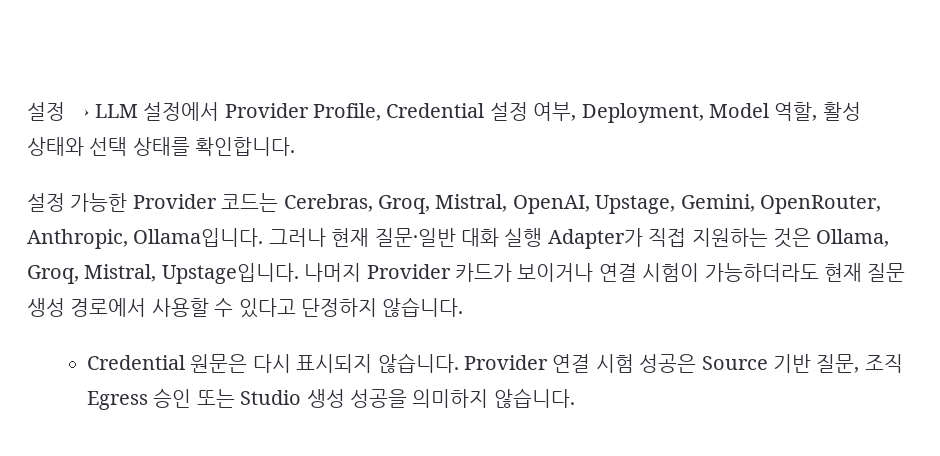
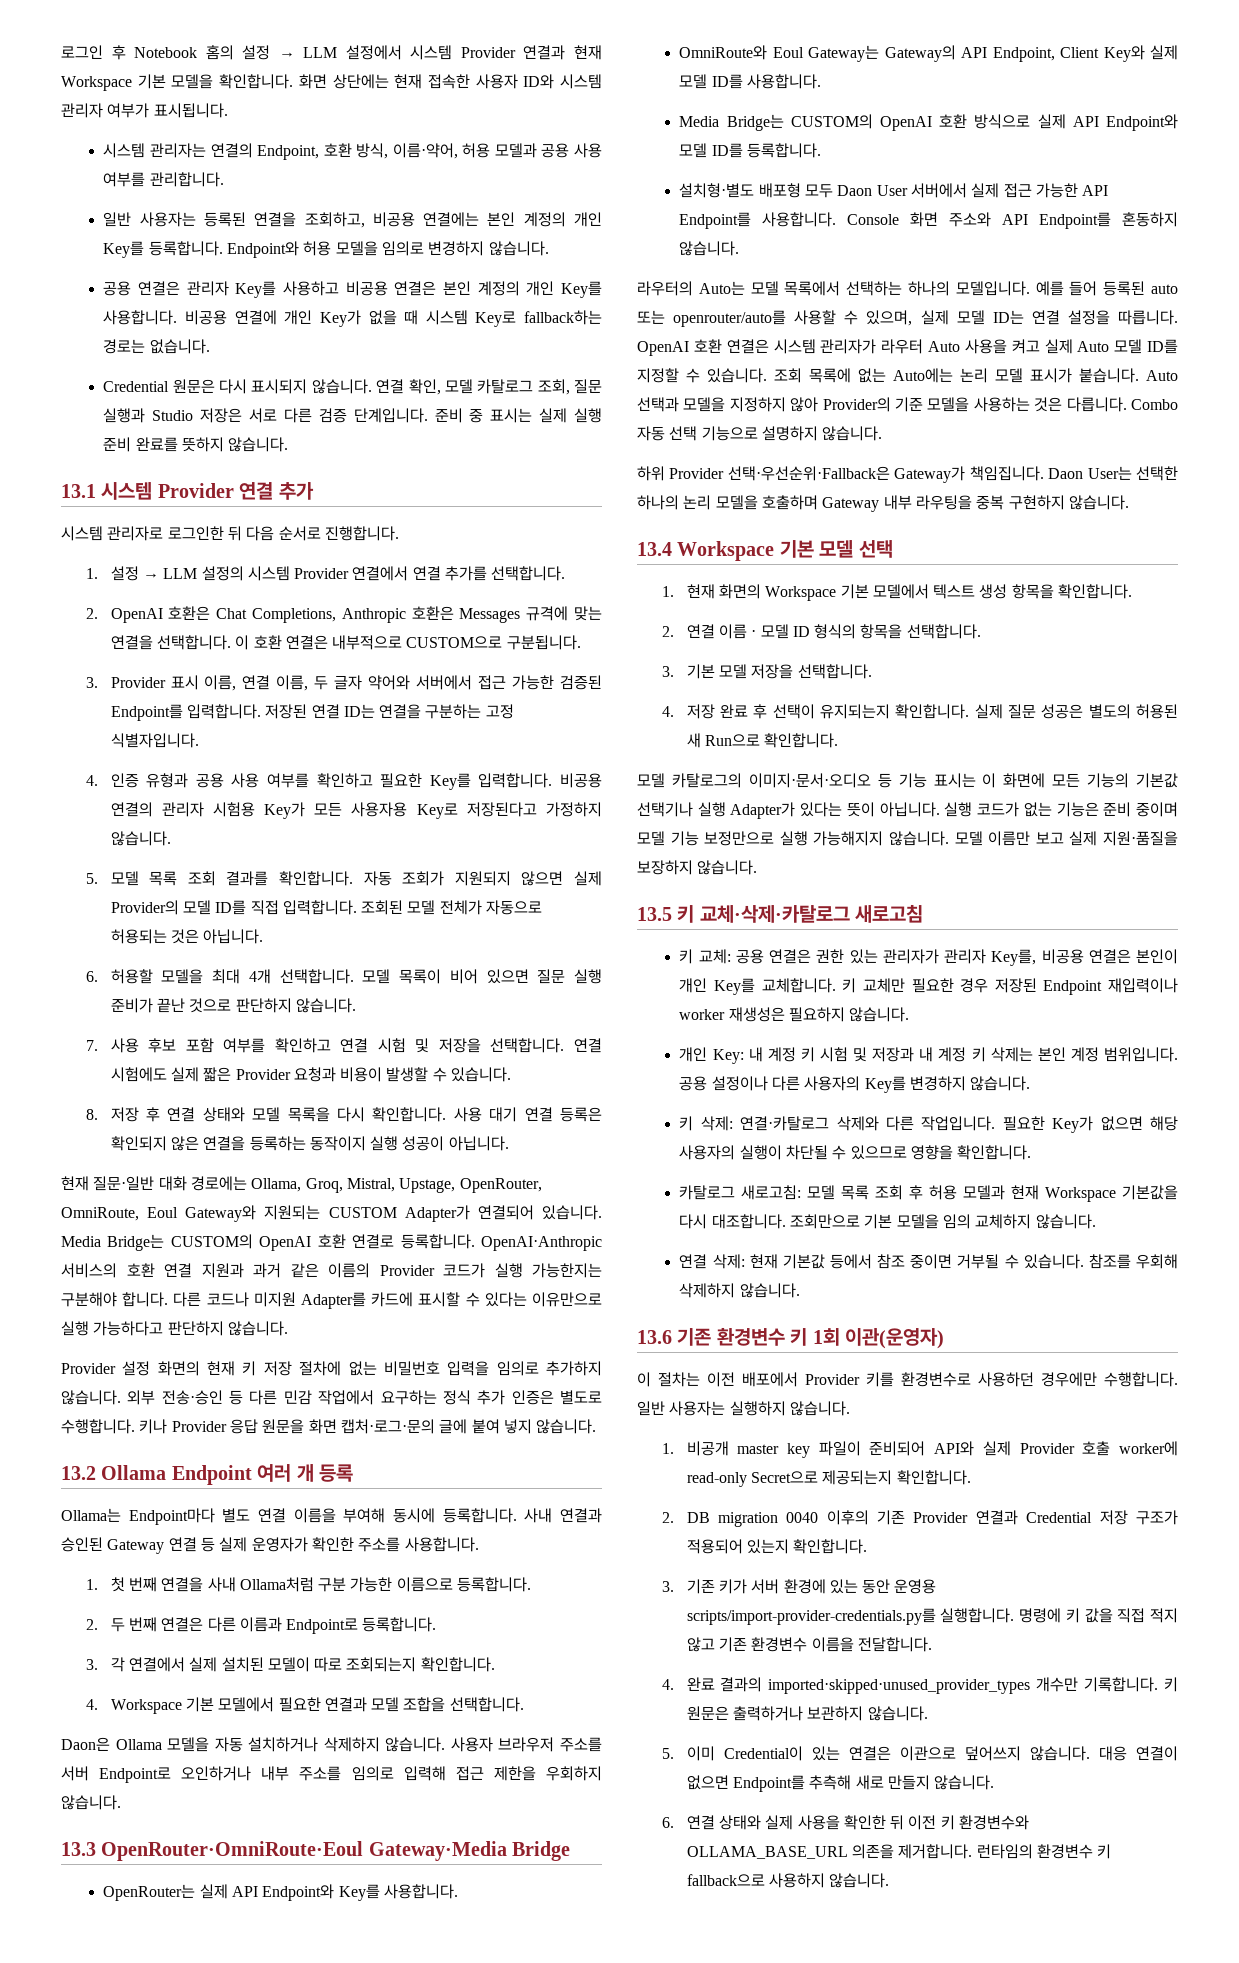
[27,102,861,123] [27,137,296,156] [27,193,881,214] [27,228,890,249] [27,263,906,284] [27,297,464,318] 설정 → LLM 설정에서 Provider Profile, Credential 설정 여부, Deployment, Model 역할, 활성 상태와 선택 상태를 확인합니다. // 설정 가능한 Provider 코드는 Cerebras, Groq, Mistral, OpenAI, Upstage, Gemini, OpenRouter, Anthropic, Ollama입니다. 그러나 현재 질문·일반 대화 실행 Adapter가 직접 지원하는 것은 Ollama, Groq, Mistral, Upstage입니다. 나머지 Provider 카드가 보이거나 연결 시험이 가능하더라도 현재 질문 생성 경로에서 사용할 수 있다고 단정하지 않습니다. -> [61,45,603,60] [61,74,602,91] [61,103,228,118] [103,143,603,160] [103,172,224,187] [103,212,602,228] [103,241,549,258] [103,281,602,298] [103,310,603,327] [103,339,210,354] 로그인 후 Notebook 홈의 설정 → LLM 설정에서 시스템 Provider 연결과 현재 Workspace 기본 모델을 확인합니다. 화면 상단에는 현재 접속한 사용자 ID와 시스템 관리자 여부가 표시됩니다. // 시스템 관리자는 연결의 Endpoint, 호환 방식, 이름·약어, 허용 모델과 공용 사용 여부를 관리합니다. // 일반 사용자는 등록된 연결을 조회하고, 비공용 연결에는 본인 계정의 개인 Key를 등록합니다. Endpoint와 허용 모델을 임의로 변경하지 않습니다. // 공용 연결은 관리자 Key를 사용하고 비공용 연결은 본인 계정의 개인 Key를 사용합니다. 비공용 연결에 개인 Key가 없을 때 시스템 Key로 fallback하는 경로는 없습니다.
[463,354,903,373] [86,388,489,410] Provider 연결 시험 성공은 Source 기반 질문, 조직 Egress 승인 또는 Studio 생성 성공을 의미하지 -> [376,379,603,395] [103,408,602,423] [103,437,289,452] [61,482,314,500] [61,526,399,541] [85,566,566,581] [85,606,602,623] [110,635,581,650] [85,675,602,691] [110,704,514,721] [110,733,199,748] [85,773,603,790] [110,802,602,819] [110,831,171,846] [85,871,603,886] [110,900,543,915] [110,929,264,944] [85,969,603,984] [110,998,356,1013] [85,1038,602,1053] [110,1067,512,1082] [85,1107,602,1122] [110,1136,509,1151] [61,1176,542,1193] [61,1205,603,1222] [61,1234,602,1251] [61,1263,602,1278] [61,1292,602,1309] [61,1321,288,1336] [61,1361,603,1376] [61,1390,602,1405] [61,1419,597,1434] [61,1464,353,1485] [61,1508,602,1525] [61,1537,479,1554] [85,1577,532,1592] [85,1617,437,1634] [85,1657,495,1672] [85,1697,524,1714] [61,1737,602,1752] [61,1766,602,1783] [61,1795,121,1810] [61,1841,571,1861] [103,1884,458,1901] [679,45,1178,62] [679,74,822,89] [679,114,1178,131] [679,143,822,158] [679,183,1109,198] [679,212,1178,229] [679,241,740,256] [637,281,1178,296] [637,310,1178,327] [637,339,1178,356] [637,368,1178,383] [637,397,1178,412] [637,426,883,441] [637,466,1178,483] [637,495,1129,512] [637,540,893,561] [661,584,1133,601] [661,624,981,639] [661,664,872,679] [661,704,1178,719] [686,733,839,748] [637,773,1178,788] [637,802,1178,819] [637,831,1178,846] [637,860,758,875] [637,904,924,923] [679,949,1178,966] [679,978,1178,995] [679,1007,910,1022] [679,1047,1178,1064] [679,1076,1031,1093] [679,1116,1178,1133] [679,1145,1032,1160] [679,1185,1178,1202] [679,1214,1096,1229] [679,1254,1179,1269] [679,1283,800,1298] [637,1327,944,1349] [637,1372,1178,1387] [637,1401,850,1416] [661,1441,1178,1458] [686,1470,971,1487] [661,1510,1178,1527] [686,1539,868,1554] [661,1579,937,1594] [686,1608,1178,1625] [686,1637,932,1652] [661,1677,1178,1694] [686,1706,928,1721] [661,1746,1178,1761] [686,1775,995,1792] [661,1815,1030,1830] [686,1844,1112,1859] [686,1873,825,1888] 연결 확인, 모델 카탈로그 조회, 질문 실행과 Studio 저장은 서로 다른 검증 단계입니다. 준비 중 표시는 실제 실행 준비 완료를 뜻하지 않습니다. // 13.1 시스템 Provider 연결 추가 // 시스템 관리자로 로그인한 뒤 다음 순서로 진행합니다. // 1. 설정 → LLM 설정의 시스템 Provider 연결에서 연결 추가를 선택합니다. // 2. OpenAI 호환은 Chat Completions, Anthropic 호환은 Messages 규격에 맞는 연결을 선택합니다. 이 호환 연결은 내부적으로 CUSTOM으로 구분됩니다. // 3. Provider 표시 이름, 연결 이름, 두 글자 약어와 서버에서 접근 가능한 검증된 Endpoint를 입력합니다. 저장된 연결 ID는 연결을 구분하는 고정 식별자입니다. // 4. 인증 유형과 공용 사용 여부를 확인하고 필요한 Key를 입력합니다. 비공용 연결의 관리자 시험용 Key가 모든 사용자용 Key로 저장된다고 가정하지 않습니다. // 5. 모델 목록 조회 결과를 확인합니다. 자동 조회가 지원되지 않으면 실제 Provider의 모델 ID를 직접 입력합니다. 조회된 모델 전체가 자동으로 허용되는 것은 아닙니다. // 6. 허용할 모델을 최대 4개 선택합니다. 모델 목록이 비어 있으면 질문 실행 준비가 끝난 것으로 판단하지 않습니다. // 7. 사용 후보 포함 여부를 확인하고 연결 시험 및 저장을 선택합니다. 연결 시험에도 실제 짧은 Provider 요청과 비용이 발생할 수 있습니다. // 8. 저장 후 연결 상태와 모델 목록을 다시 확인합니다. 사용 대기 연결 등록은 확인되지 않은 연결을 등록하는 동작이지 실행 성공이 아닙니다. // 현재 질문·일반 대화 경로에는 Ollama, Groq, Mistral, Upstage, OpenRouter, OmniRoute, Eoul Gateway와 지원되는 CUSTOM Adapter가 연결되어 있습니다. Media Bridge는 CUSTOM의 OpenAI 호환 연결로 등록합니다. OpenAI·Anthropic 서비스의 호환 연결 지원과 과거 같은 이름의 Provider 코드가 실행 가능한지는 구분해야 합니다. 다른 코드나 미지원 Adapter를 카드에 표시할 수 있다는 이유만으로 실행 가능하다고 판단하지 않습니다. // Provider 설정 화면의 현재 키 저장 절차에 없는 비밀번호 입력을 임의로 추가하지 않습니다. 외부 전송·승인 등 다른 민감 작업에서 요구하는 정식 추가 인증은 별도로 수행합니다. 키나 Provider 응답 원문을 화면 캡처·로그·문의 글에 붙여 넣지 않습니다. // 13.2 Ollama Endpoint 여러 개 등록 // Ollama는 Endpoint마다 별도 연결 이름을 부여해 동시에 등록합니다. 사내 연결과 승인된 Gateway 연결 등 실제 운영자가 확인한 주소를 사용합니다. // 1. 첫 번째 연결을 사내 Ollama처럼 구분 가능한 이름으로 등록합니다. // 2. 두 번째 연결은 다른 이름과 Endpoint로 등록합니다. // 3. 각 연결에서 실제 설치된 모델이 따로 조회되는지 확인합니다. // 4. Workspace 기본 모델에서 필요한 연결과 모델 조합을 선택합니다. // Daon은 Ollama 모델을 자동 설치하거나 삭제하지 않습니다. 사용자 브라우저 주소를 서버 Endpoint로 오인하거나 내부 주소를 임의로 입력해 접근 제한을 우회하지 않습니다. // 13.3 OpenRouter·OmniRoute·Eoul Gateway·Media Bridge // OpenRouter는 실제 API Endpoint와 Key를 사용합니다. // OmniRoute와 Eoul Gateway는 Gateway의 API Endpoint, Client Key와 실제 모델 ID를 사용합니다. // Media Bridge는 CUSTOM의 OpenAI 호환 방식으로 실제 API Endpoint와 모델 ID를 등록합니다. // 설치형·별도 배포형 모두 Daon User 서버에서 실제 접근 가능한 API Endpoint를 사용합니다. Console 화면 주소와 API Endpoint를 혼동하지 않습니다. // 라우터의 Auto는 모델 목록에서 선택하는 하나의 모델입니다. 예를 들어 등록된 auto 또는 openrouter/auto를 사용할 수 있으며, 실제 모델 ID는 연결 설정을 따릅니다. OpenAI 호환 연결은 시스템 관리자가 라우터 Auto 사용을 켜고 실제 Auto 모델 ID를 지정할 수 있습니다. 조회 목록에 없는 Auto에는 논리 모델 표시가 붙습니다. Auto 선택과 모델을 지정하지 않아 Provider의 기준 모델을 사용하는 것은 다릅니다. Combo 자동 선택 기능으로 설명하지 않습니다. // 하위 Provider 선택·우선순위·Fallback은 Gateway가 책임집니다. Daon User는 선택한 하나의 논리 모델을 호출하며 Gateway 내부 라우팅을 중복 구현하지 않습니다. // 13.4 Workspace 기본 모델 선택 // 1. 현재 화면의 Workspace 기본 모델에서 텍스트 생성 항목을 확인합니다. // 2. 연결 이름 · 모델 ID 형식의 항목을 선택합니다. // 3. 기본 모델 저장을 선택합니다. // 4. 저장 완료 후 선택이 유지되는지 확인합니다. 실제 질문 성공은 별도의 허용된 새 Run으로 확인합니다. // 모델 카탈로그의 이미지·문서·오디오 등 기능 표시는 이 화면에 모든 기능의 기본값 선택기나 실행 Adapter가 있다는 뜻이 아닙니다. 실행 코드가 없는 기능은 준비 중이며 모델 기능 보정만으로 실행 가능해지지 않습니다. 모델 이름만 보고 실제 지원·품질을 보장하지 않습니다. // 13.5 키 교체·삭제·카탈로그 새로고침 // 키 교체: 공용 연결은 권한 있는 관리자가 관리자 Key를, 비공용 연결은 본인이 개인 Key를 교체합니다. 키 교체만 필요한 경우 저장된 Endpoint 재입력이나 worker 재생성은 필요하지 않습니다. // 개인 Key: 내 계정 키 시험 및 저장과 내 계정 키 삭제는 본인 계정 범위입니다. 공용 설정이나 다른 사용자의 Key를 변경하지 않습니다. // 키 삭제: 연결·카탈로그 삭제와 다른 작업입니다. 필요한 Key가 없으면 해당 사용자의 실행이 차단될 수 있으므로 영향을 확인합니다. // 카탈로그 새로고침: 모델 목록 조회 후 허용 모델과 현재 Workspace 기본값을 다시 대조합니다. 조회만으로 기본 모델을 임의 교체하지 않습니다. // 연결 삭제: 현재 기본값 등에서 참조 중이면 거부될 수 있습니다. 참조를 우회해 삭제하지 않습니다. // 13.6 기존 환경변수 키 1회 이관(운영자) // 이 절차는 이전 배포에서 Provider 키를 환경변수로 사용하던 경우에만 수행합니다. 일반 사용자는 실행하지 않습니다. // 1. 비공개 master key 파일이 준비되어 API와 실제 Provider 호출 worker에 read-only Secret으로 제공되는지 확인합니다. // 2. DB migration 0040 이후의 기존 Provider 연결과 Credential 저장 구조가 적용되어 있는지 확인합니다. // 3. 기존 키가 서버 환경에 있는 동안 운영용 scripts/import-provider-credentials.py를 실행합니다. 명령에 키 값을 직접 적지 않고 기존 환경변수 이름을 전달합니다. // 4. 완료 결과의 imported·skipped·unused_provider_types 개수만 기록합니다. 키 원문은 출력하거나 보관하지 않습니다. // 5. 이미 Credential이 있는 연결은 이관으로 덮어쓰지 않습니다. 대응 연결이 없으면 Endpoint를 추측해 새로 만들지 않습니다. // 6. 연결 상태와 실제 사용을 확인한 뒤 이전 키 환경변수와 OLLAMA_BASE_URL 의존을 제거합니다. 런타임의 환경변수 키 fallback으로 사용하지

